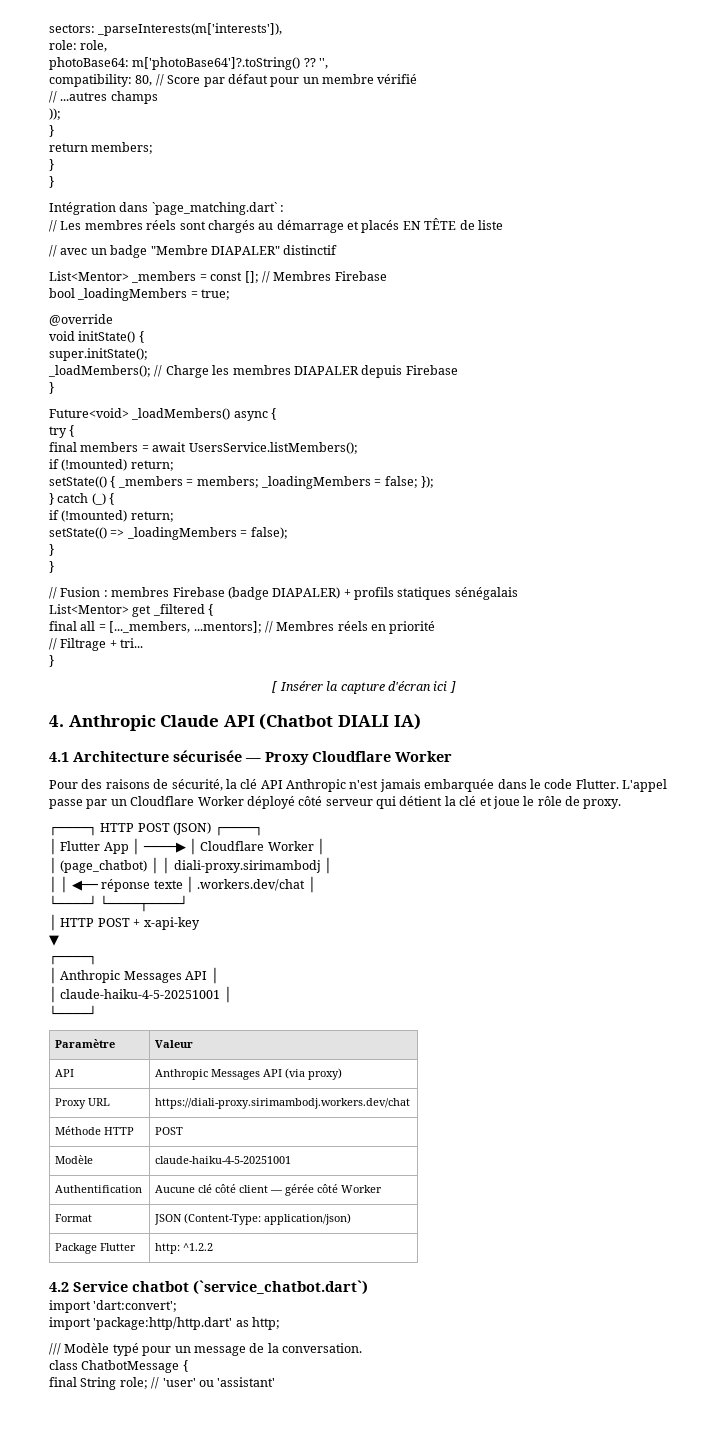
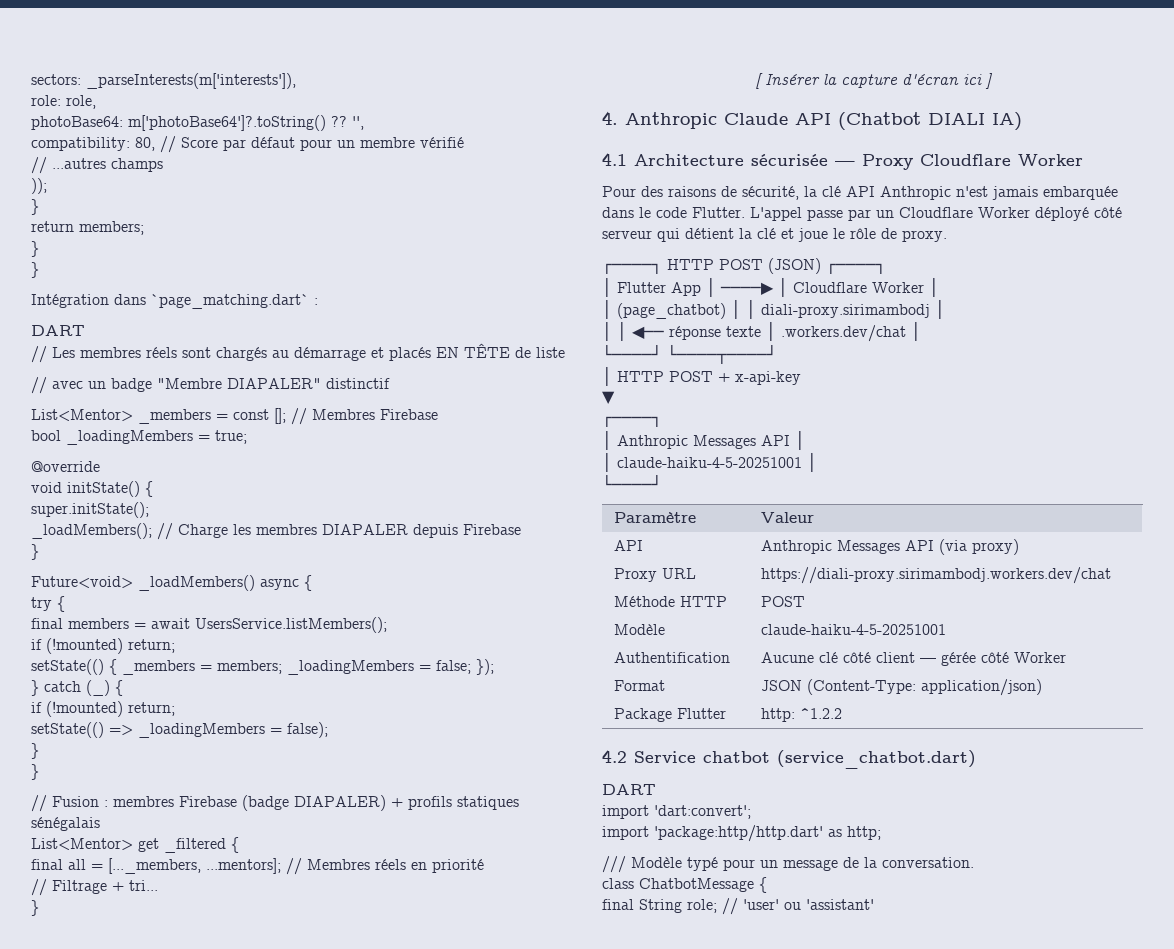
(285, 208) none -> [31,325,85,336] // DART
[193,1280,368,1295] (`service_chatbot.dart`) -> [777,750,976,769] [602,784,656,795] (service_chatbot.dart) // DART

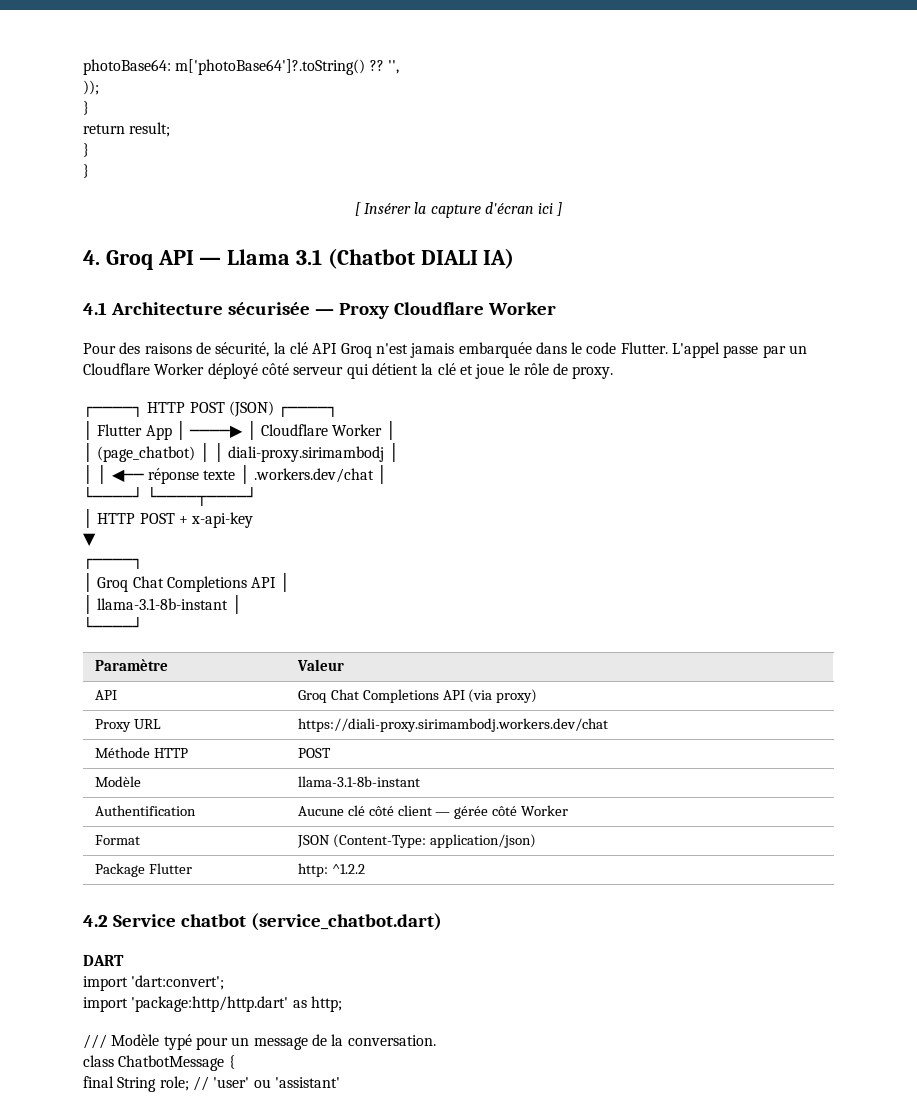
[31,73,296,89] [31,95,96,109] sectors: _parseInterests(m['interests']), // role: role, // -> (83, 67) none
[31,136,464,153] [31,157,163,174] // compatibility: 80, // Score par défaut pour un membre vérifié // // ...autres champs -> (399, 67) none
[79,221,144,235] [31,241,39,257] [31,262,39,278] [31,294,318,309] [31,325,85,336] [31,343,565,363] [31,377,390,394] [31,408,438,425] [31,430,247,445] [31,461,100,472] [31,481,153,497] [31,502,149,518] [31,523,521,540] [31,544,39,560] [31,575,312,591] [31,596,65,612] [31,617,387,633] [31,638,175,654] [31,659,494,675] [31,680,123,696] [31,701,175,717] [31,722,328,738] [31,743,39,759] [31,764,39,780] [31,795,519,812] [31,817,100,831] [31,837,239,853] [31,858,484,875] [31,879,158,896] [31,900,39,916] members; // } // } // Intégration dans `page_matching.dart` : // DART // // Les membres réels sont chargés au démarrage et placés EN TÊTE de liste // // avec un badge "Membre DIAPALER" distinctif // List<Mentor> _members = const []; // Membres Firebase // bool _loadingMembers = true; // @override // void initState() { // super.initState(); // _loadMembers(); // Charge les membres DIAPALER depuis Firebase // } // Future<void> _loadMembers() async { // try { // final members = await UsersService.listMembers(); // if (!mounted) return; // setState(() { _members = members; _loadingMembers = false; }); // } catch (_) { // if (!mounted) return; // setState(() => _loadingMembers = false); // } // } // // Fusion : membres Firebase (badge DIAPALER) + profils statiques sénégalais // List<Mentor> get _filtered { // final all = [..._members, ...mentors]; // Membres réels en priorité // // Filtrage + tri... // } -> [129,122,171,137] [83,143,89,157] [83,164,89,178] result; // } // }
[625,112,831,129] Anthropic Claude API -> [105,249,323,270] Groq API — Llama 3.1
[880,186,951,200] Anthropic -> [340,343,372,358] Groq
[617,435,756,449] Anthropic Messages -> [97,576,247,592] Groq Chat Completions
[617,457,802,468] claude-haiku-4-5-20251001 -> [97,598,229,610] llama-3.1-8b-instant
[760,540,900,554] Anthropic Messages -> [297,689,439,703] Groq Chat Completions
[760,624,946,635] claude-haiku-4-5-20251001 -> [297,776,420,787] llama-3.1-8b-instant

